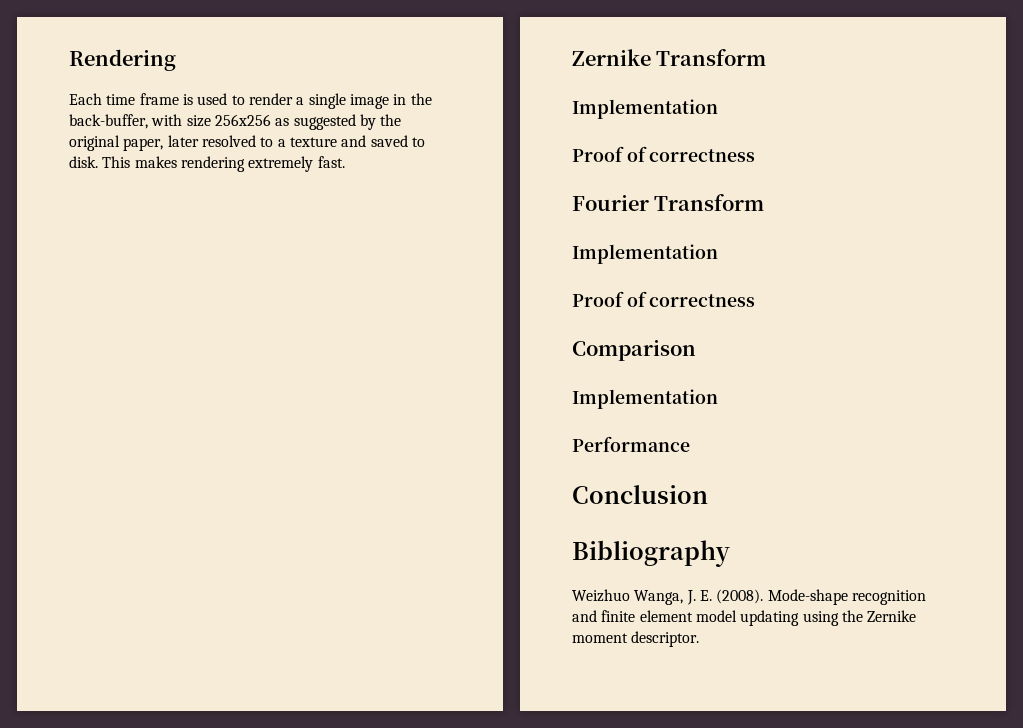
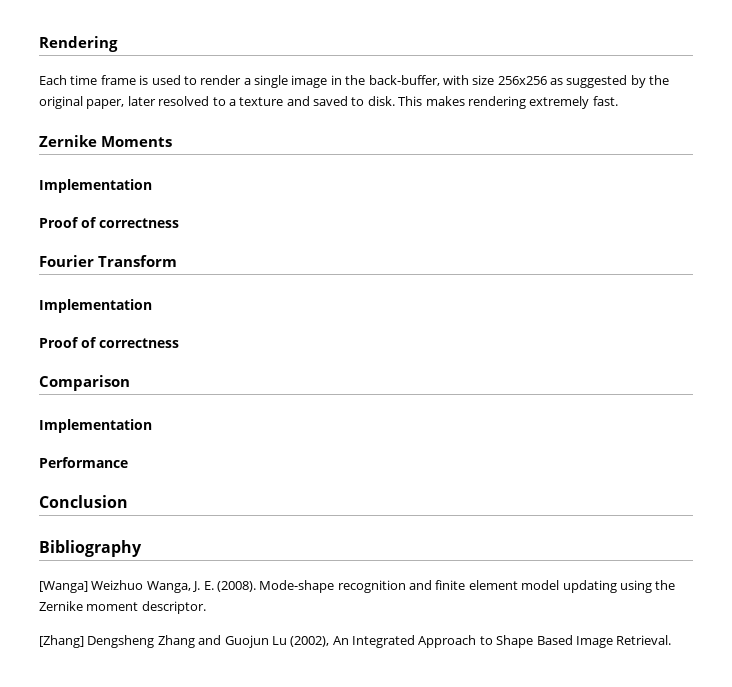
[656,49,767,66] Transform -> [101,136,172,147] Moments
(730, 553) none -> [39,581,88,593] [Wanga]
(700, 639) none -> [39,635,672,648] // [Zhang] Dengsheng Zhang and Guojun Lu (2002), An Integrated Approach to Shape Based Image Retrieval.

